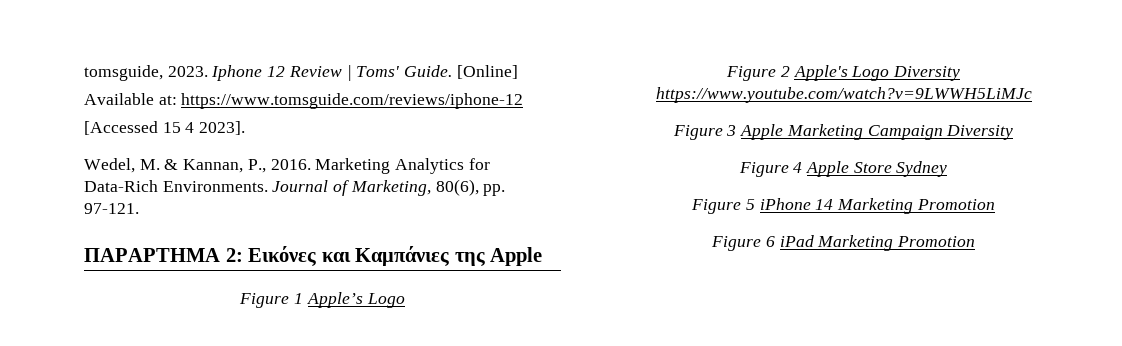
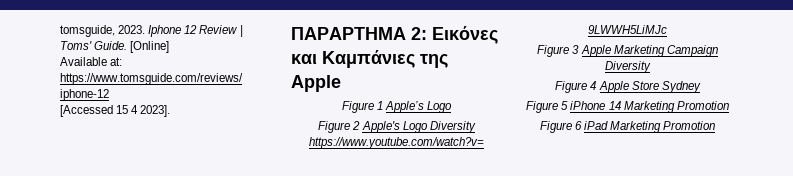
[84,158,490,174] [84,179,506,196] [84,203,139,214] // Wedel, M. & Kannan, P., 2016. Marketing Analytics for Data-Rich Environments. Journal of Marketing, 80(6), pp. 97-121. -> (171, 111) none

